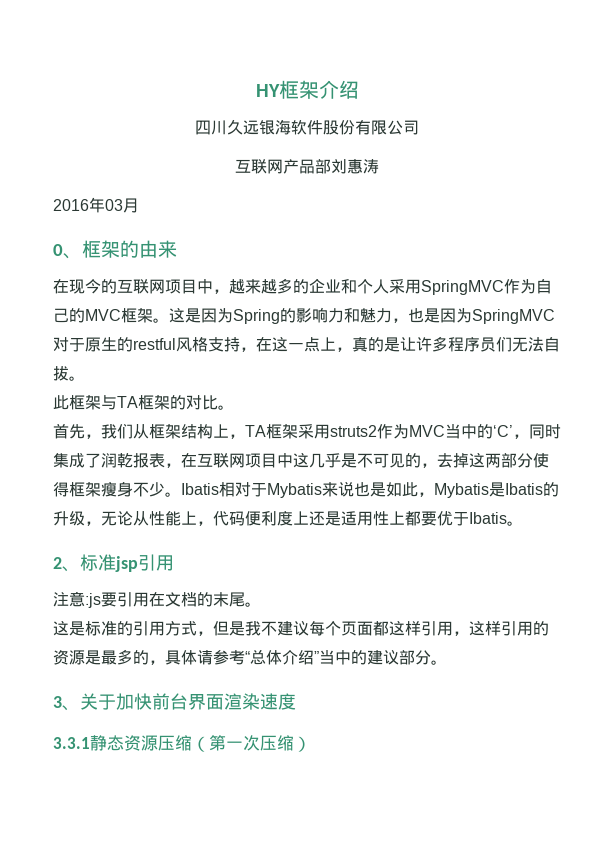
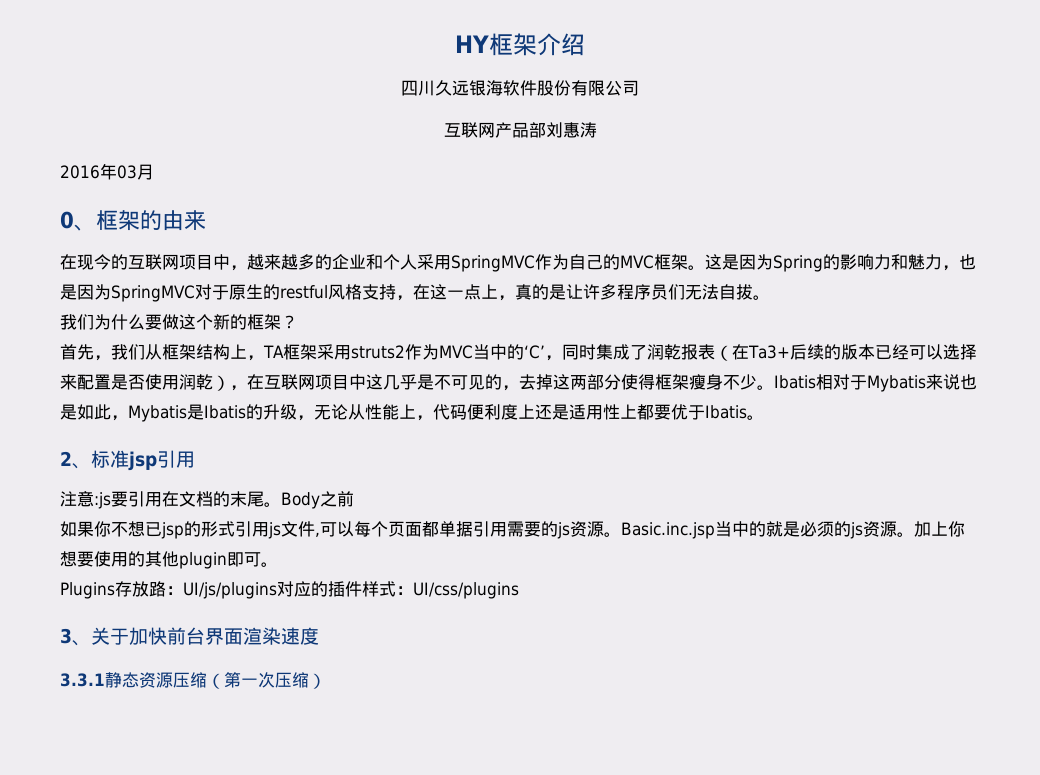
[53,395,234,410] 此框架与TA框架的对比。 -> [60,314,298,330] 我们为什么要做这个新的框架？
(165, 460) none -> [714,344,977,361] [60,374,230,391] （在Ta3+后续的版本已经可以选择来配置是否使用润乾）
[53,621,549,636] [53,649,447,665] // 这是标准的引用方式，但是我不建议每个页面都这样引用，这样引用的资源是最多的，具体请参考“总体介绍”当中的建议部分。 -> [281,491,354,509] [60,521,965,539] [60,551,278,569] [60,581,519,599] Body之前 // 如果你不想已jsp的形式引用js文件,可以每个页面都单据引用需要的js资源。Basic.inc.jsp当中的就是必须的js资源。加上你想要使用的其他plugin即可。 // Plugins存放路：UI/js/plugins对应的插件样式：UI/css/plugins

